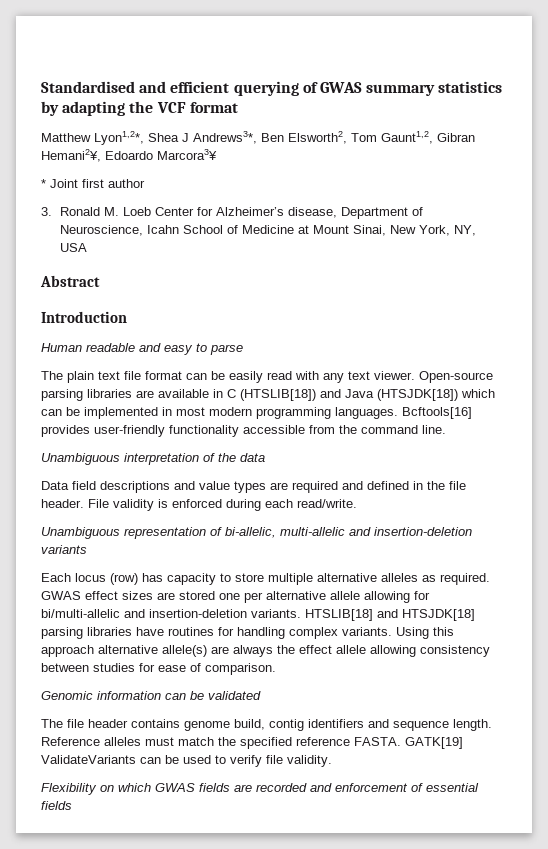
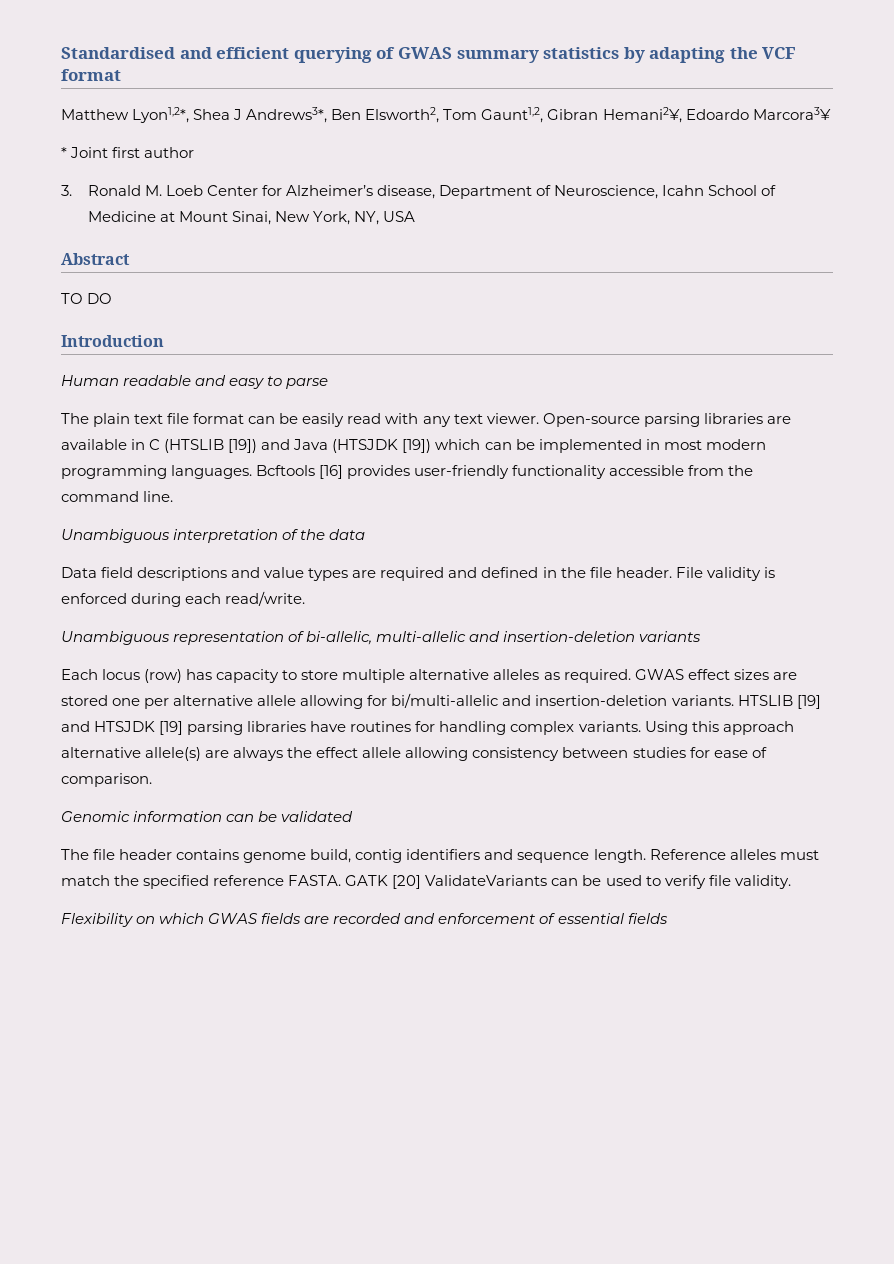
(100, 281) none -> [61,293,113,304] // TO DO
[240,389,458,401] (HTSLIB[18]) and Java (HTSJDK[18]) -> [164,439,432,453] (HTSLIB [19]) and Java (HTSJDK [19])
[402,407,472,419] Bcftools[16] -> [256,465,344,479] Bcftools [16]
[305,609,475,621] HTSLIB[18] and HTSJDK[18] -> [737,695,821,709] [61,721,184,735] HTSLIB [19] and HTSJDK [19]
[405,737,463,749] GATK[19] -> [345,875,422,889] GATK [20]

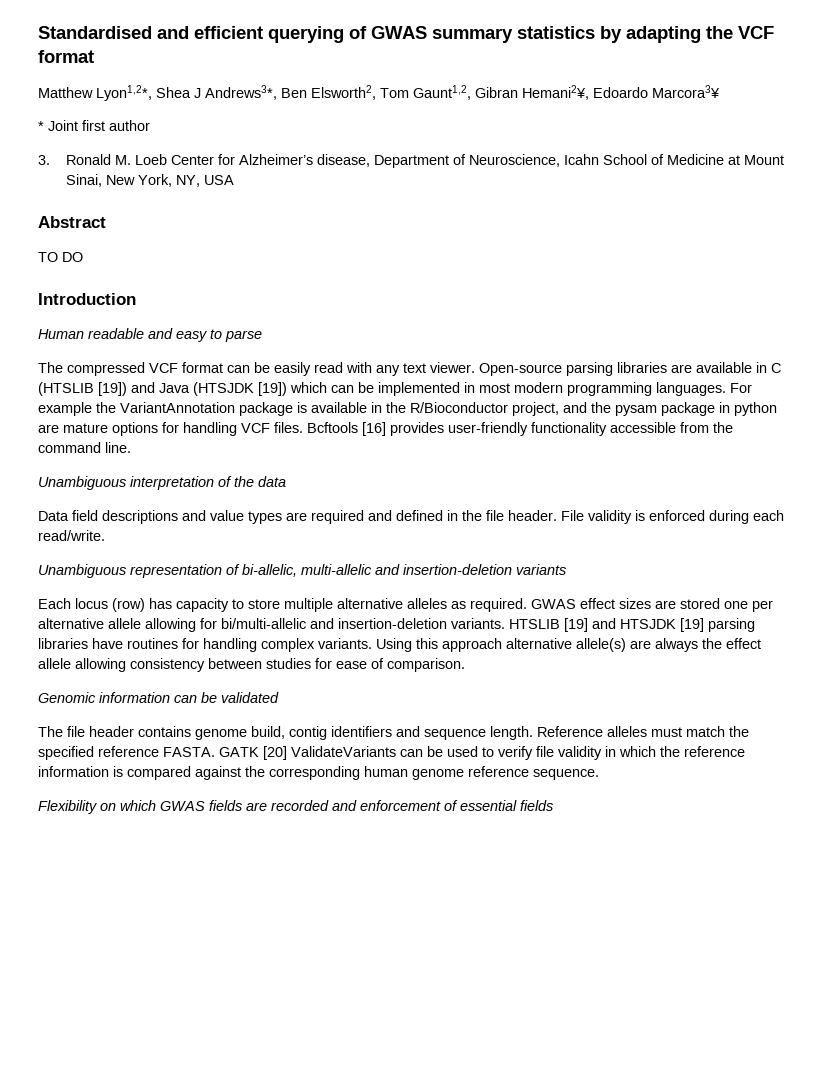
[93,413,190,427] plain text file -> [67,362,178,376] compressed VCF
(253, 472) none -> [730,383,752,393] [38,402,777,416] [38,422,303,436] For example the VariantAnnotation package is available in the R/Bioconductor project, and the pysam package in python are mature options for handling VCF files.
[734,875,791,889] validity. -> [558,746,745,760] [38,766,599,780] validity in which the reference information is compared against the corresponding human genome reference sequence.

